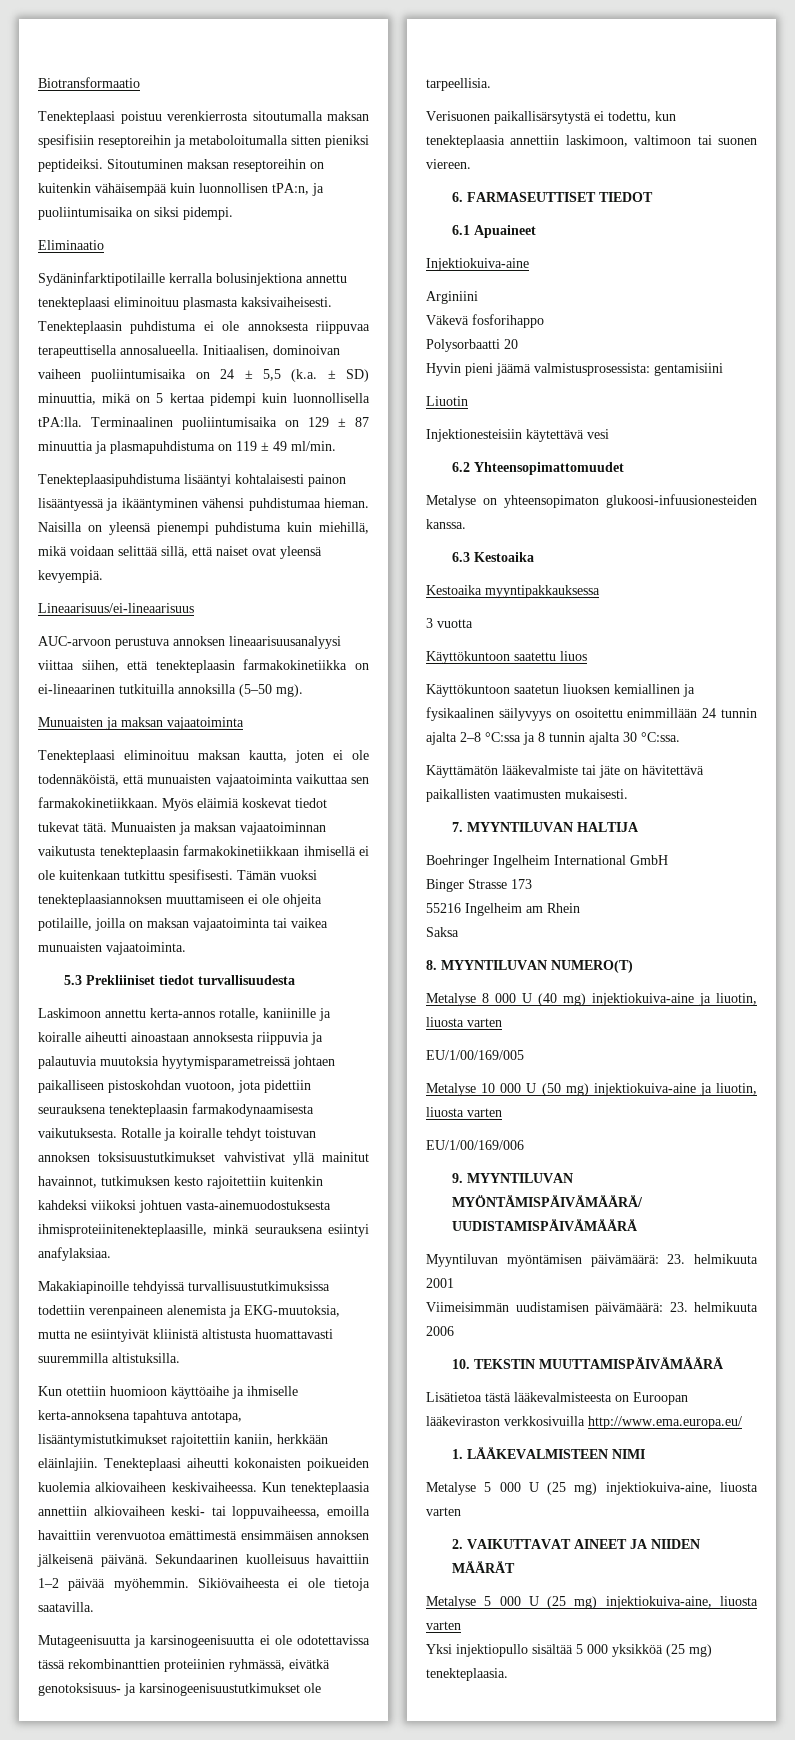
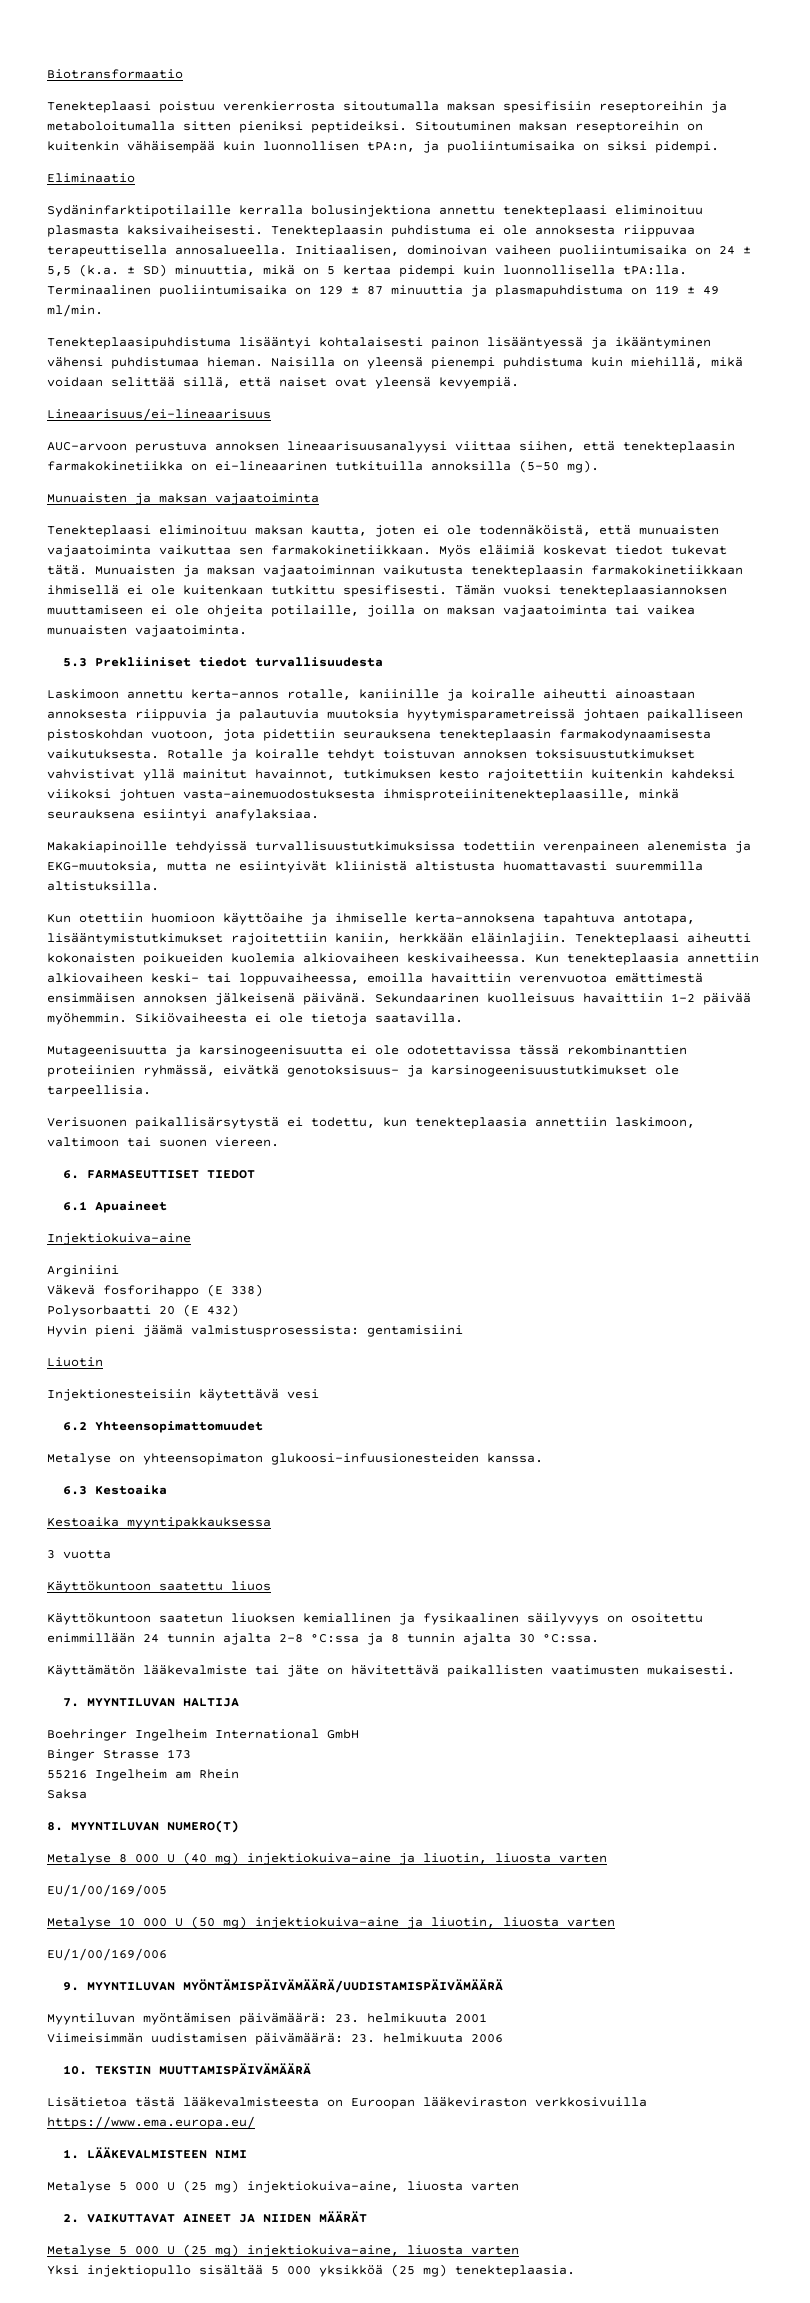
(544, 321) none -> [207,1284,263,1297] (E 338)
(518, 344) none -> [183,1304,239,1317] (E 432)
[588,1416,742,1429] http://www.ema.europa.eu/ -> [47,2116,255,2129] https://www.ema.europa.eu/

